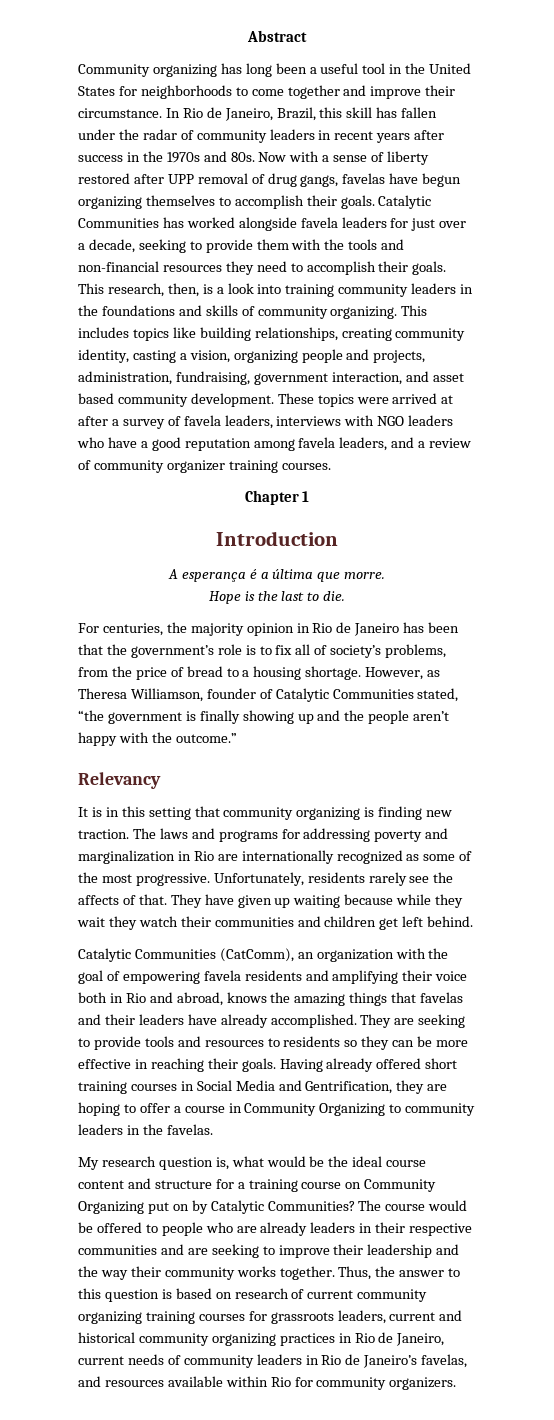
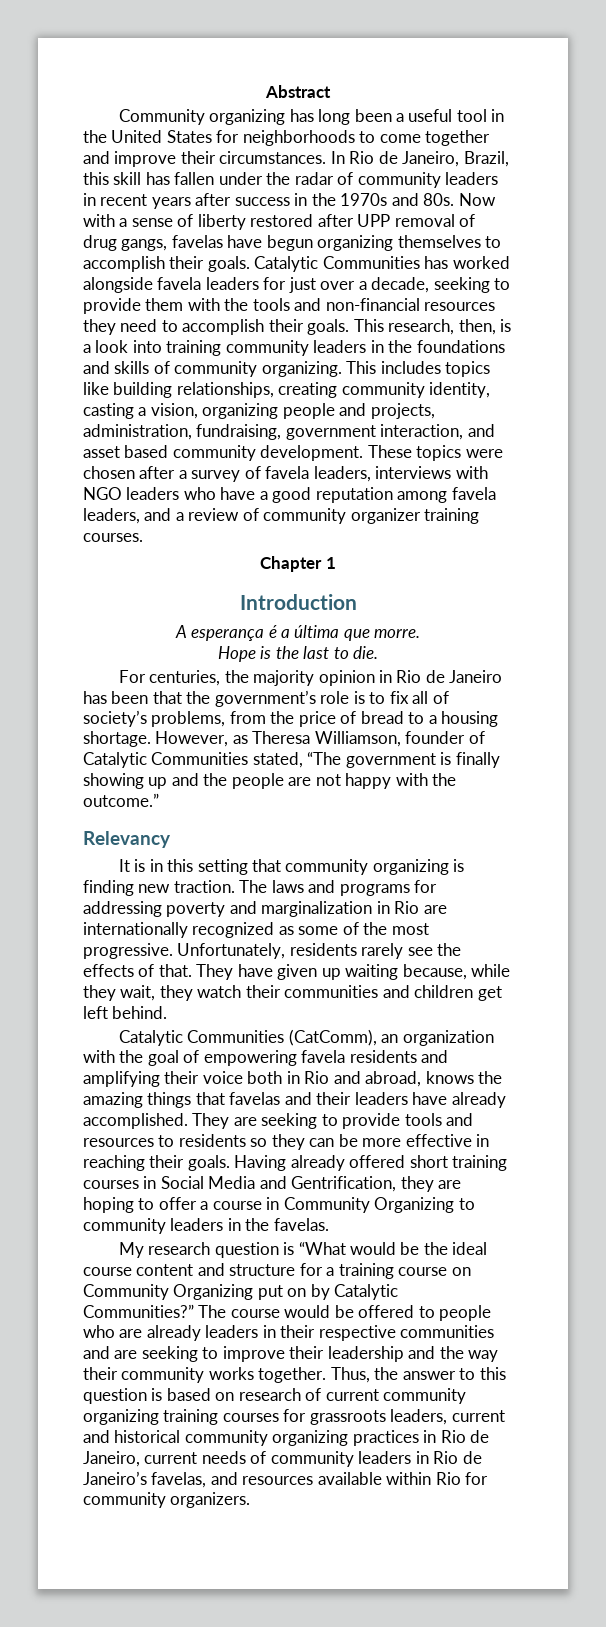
[78,108,162,118] circumstance. -> [219,151,327,164] circumstances.
[392,393,454,404] arrived at -> [83,466,135,479] chosen
[78,710,104,721] “the -> [307,752,342,765] “The
[413,711,450,721] aren’t -> [288,774,341,786] are not
[78,895,119,905] affects -> [83,964,134,977] effects
[344,894,394,905] because -> [402,964,467,980] because,
[77,917,105,927] wait -> [120,985,156,1001] wait,
[215,1156,264,1170] is, what -> [283,1242,346,1255] is “What
[267,1201,355,1211] Communities? -> [83,1304,194,1318] Communities?”

